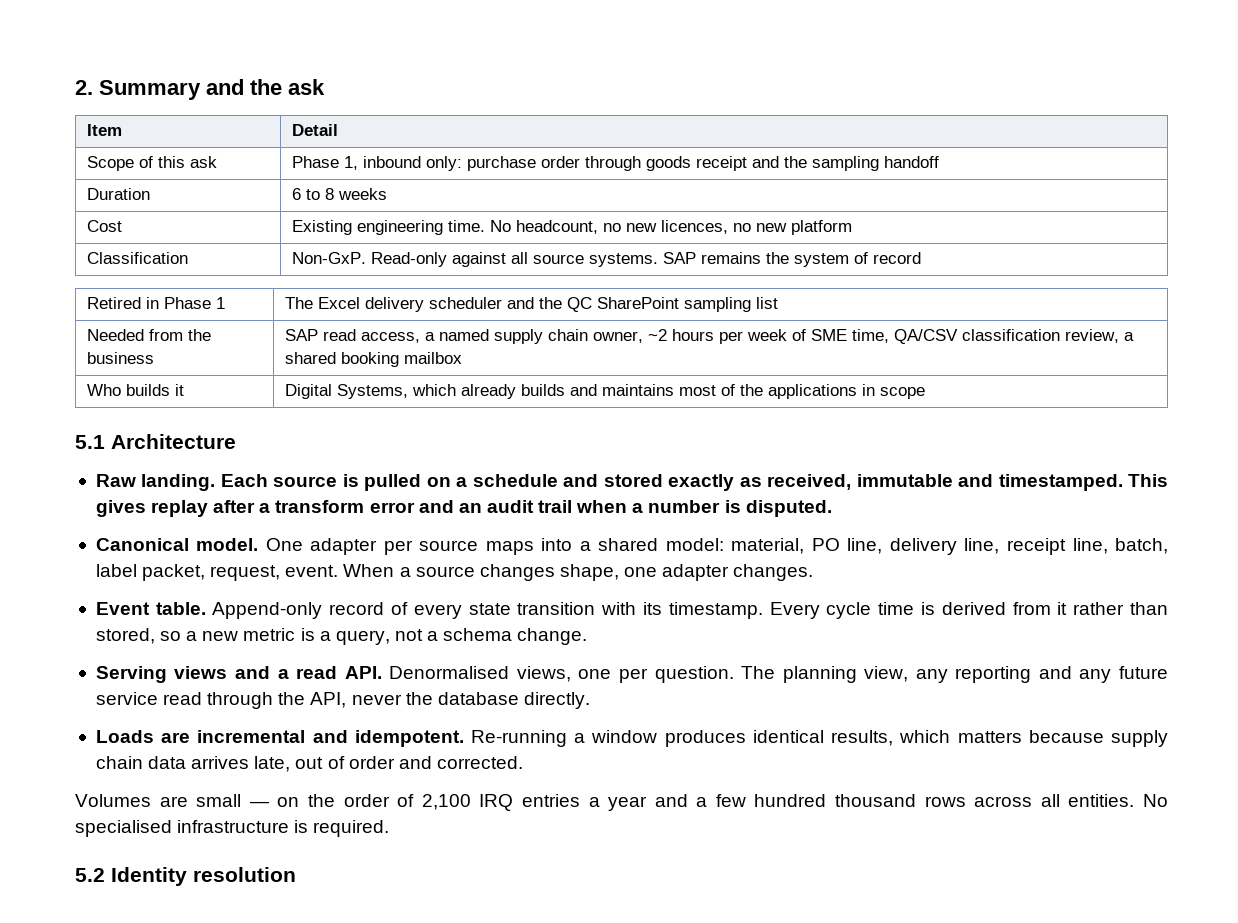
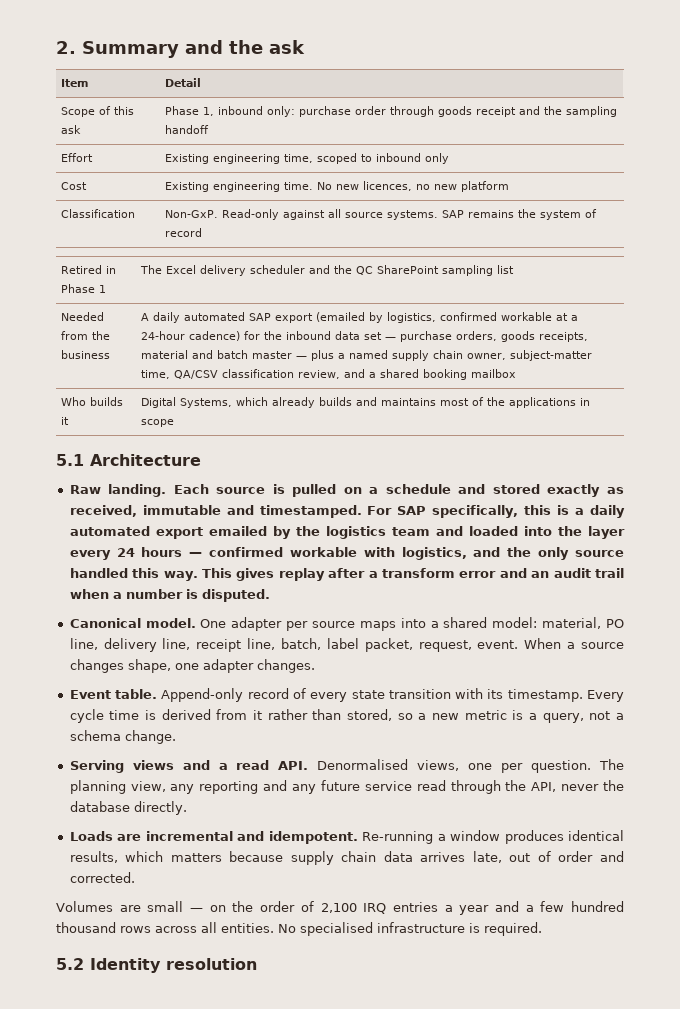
[87,188,151,200] [292,188,388,200] Duration | 6 to 8 weeks -> [61,153,94,162] [165,153,450,164] Effort | Existing engineering time, scoped to inbound only
[516,220,622,234] headcount, no -> (333, 186) none
[285,329,421,343] SAP read access, -> [141,312,579,323] [141,331,589,342] [141,350,335,361] A daily automated SAP export (emailed by logistics, confirmed workable at a 24-hour cadence) for the inbound data set — purchase orders, goods receipts, material and batch master — plus
[648,329,848,344] ~2 hours per week of SME -> [510,350,593,361] subject-matter
(1120, 336) none -> [344,369,366,378] and
(1123, 482) none -> [367,505,625,518] [69,526,625,539] [69,547,624,560] [69,568,198,581] For SAP specifically, this is a daily automated export emailed by the logistics team and loaded into the layer every 24 hours — confirmed workable with logistics, and the only source handled this way.

